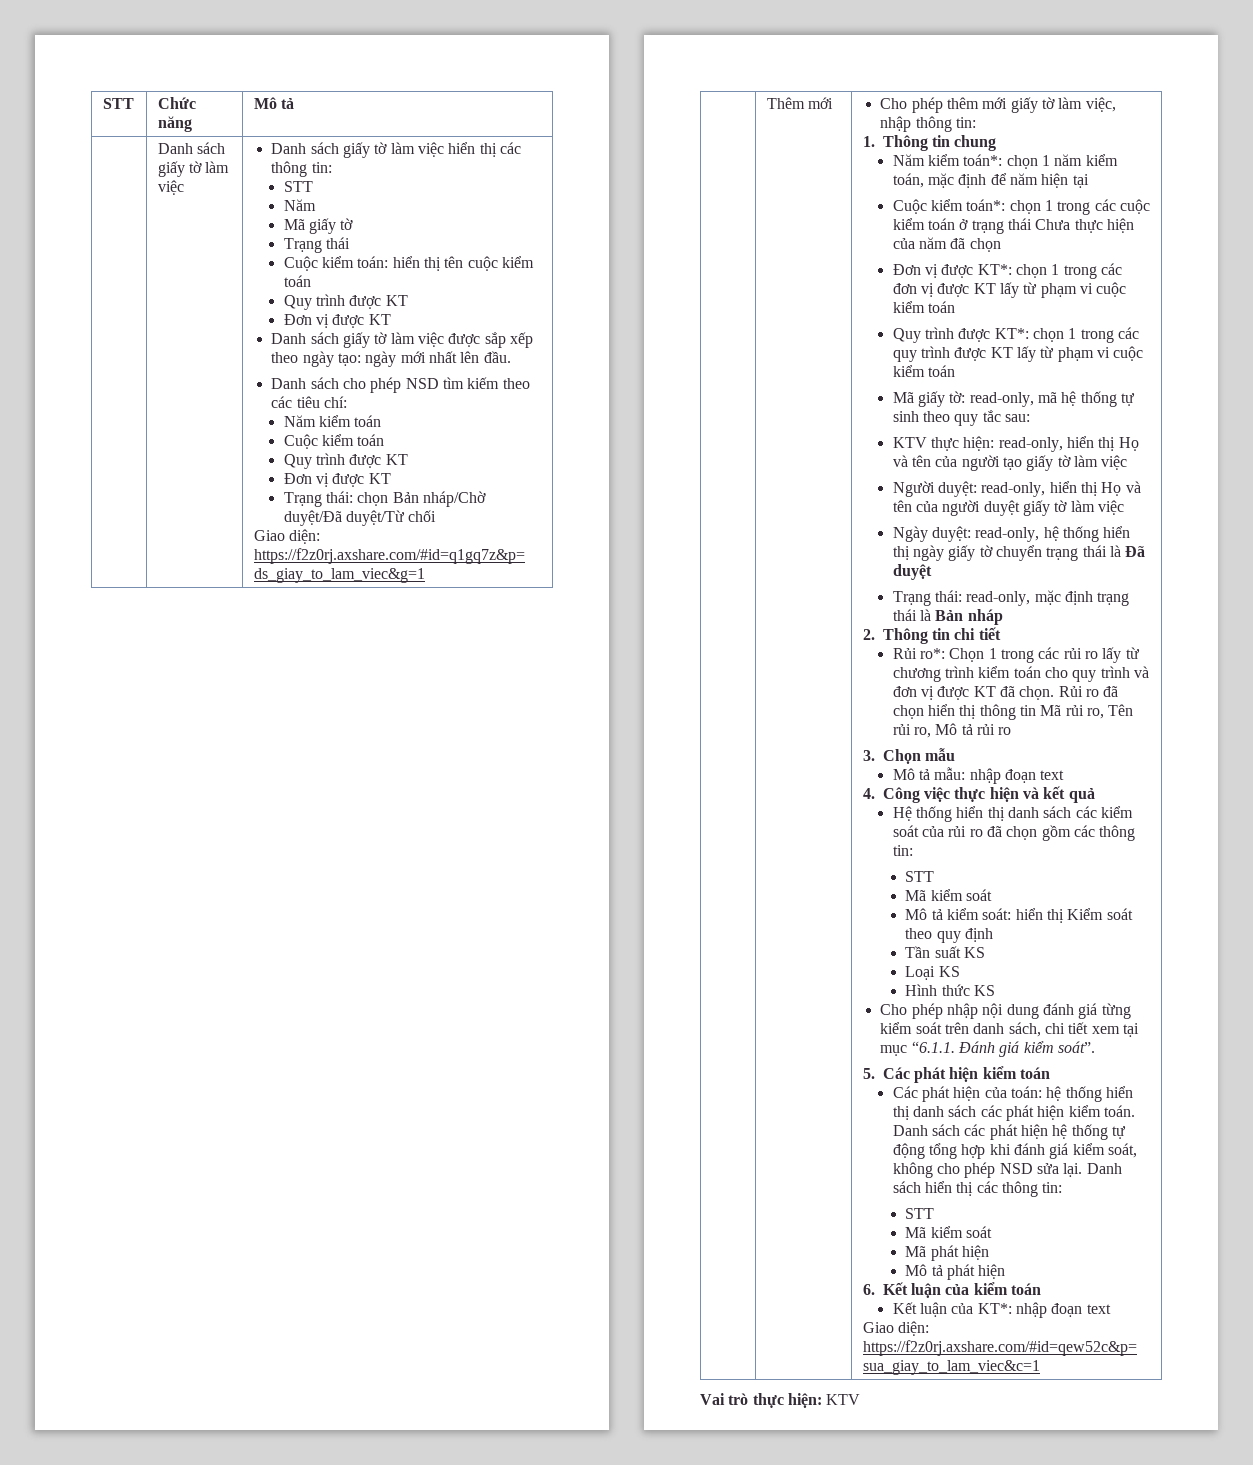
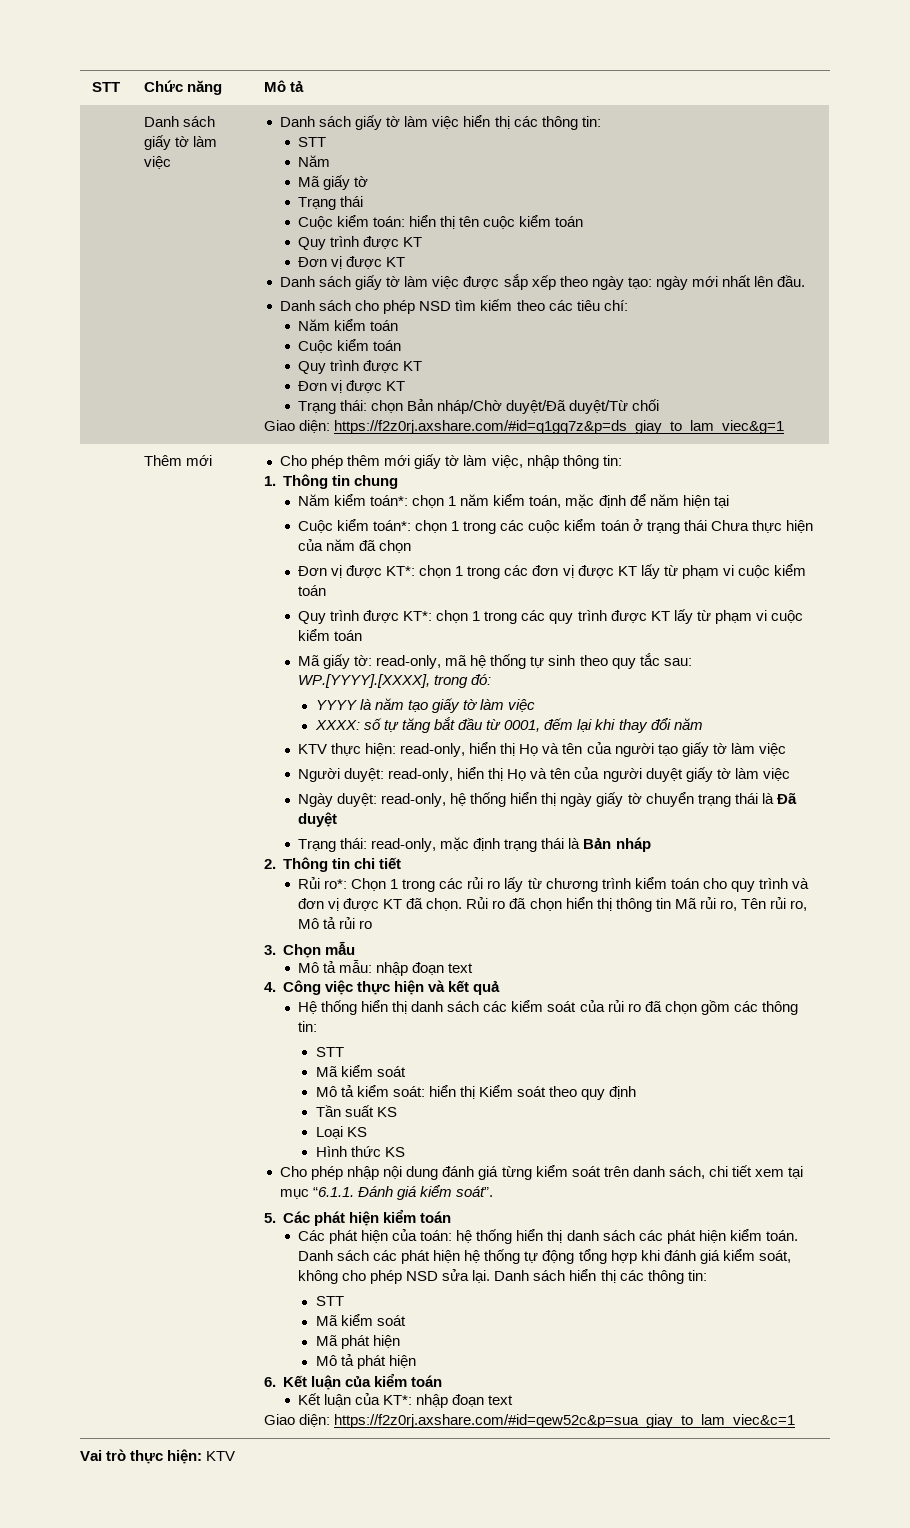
(1031, 418) none -> [298,674,492,688] [315,698,536,713] [314,717,703,733] WP.[YYYY].[XXXX], trong đó: // YYYY là năm tạo giấy tờ làm việc // XXXX: số tự tăng bắt đầu từ 0001, đếm lại khi thay đổi năm

